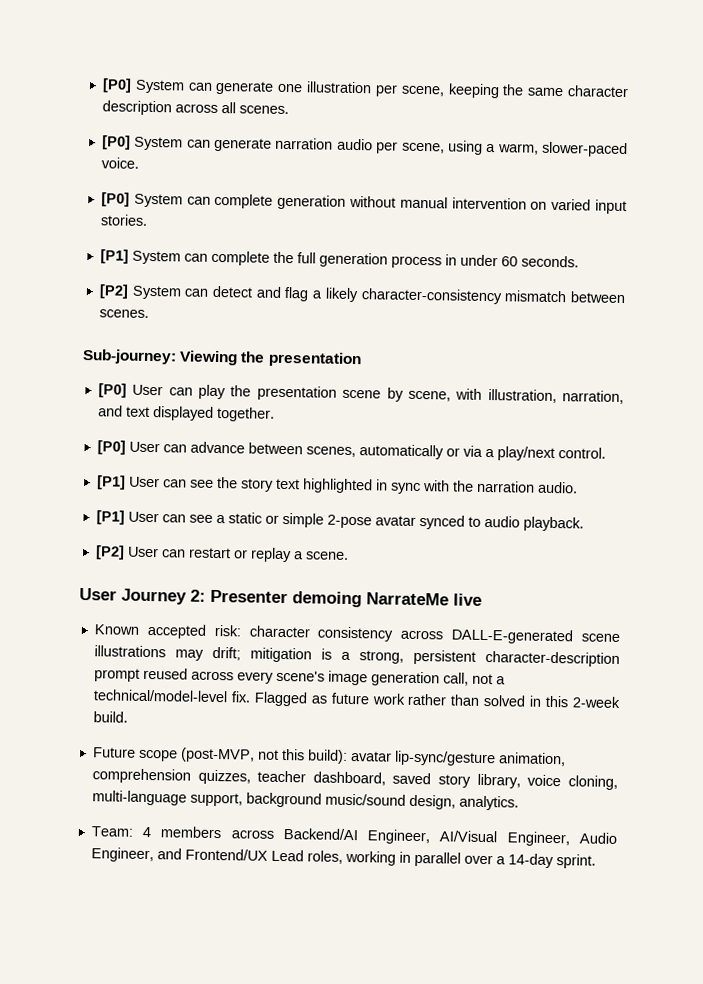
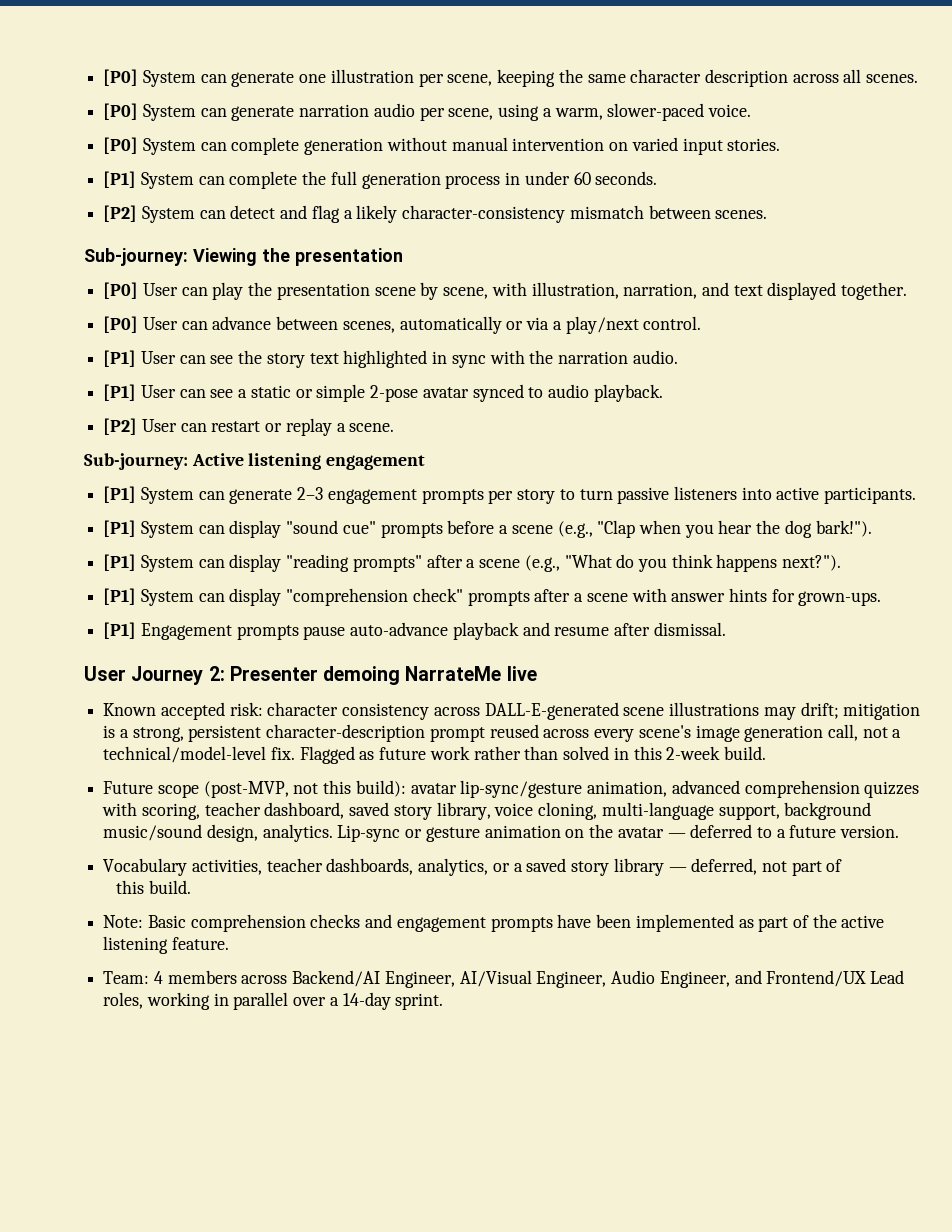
(349, 555) none -> [84,453,426,470] [103,486,917,504] [103,520,872,538] [103,554,842,572] [103,588,882,606] [103,622,726,640] // Sub-journey: Active listening engagement // [P1] System can generate 2–3 engagement prompts per story to turn passive listeners into active participants. // [P1] System can display "sound cue" prompts before a scene (e.g., "Clap when you hear the dog bark!"). // [P1] System can display "reading prompts" after a scene (e.g., "What do you think happens next?"). // [P1] System can display "comprehension check" prompts after a scene with answer hints for grown-ups. // [P1] Engagement prompts pause auto-advance playback and resume after dismissal.
[91,768,251,785] comprehension quizzes, -> [671,780,920,798] [102,802,200,820] advanced comprehension quizzes with scoring,
(519, 803) none -> [337,824,900,842] [103,858,843,876] [116,880,191,894] [103,914,885,932] [103,936,229,954] Lip-sync or gesture animation on the avatar — deferred to a future version. // Vocabulary activities, teacher dashboards, analytics, or a saved story library — deferred, not part of // this build. // Note: Basic comprehension checks and engagement prompts have been implemented as part of the active listening feature.

